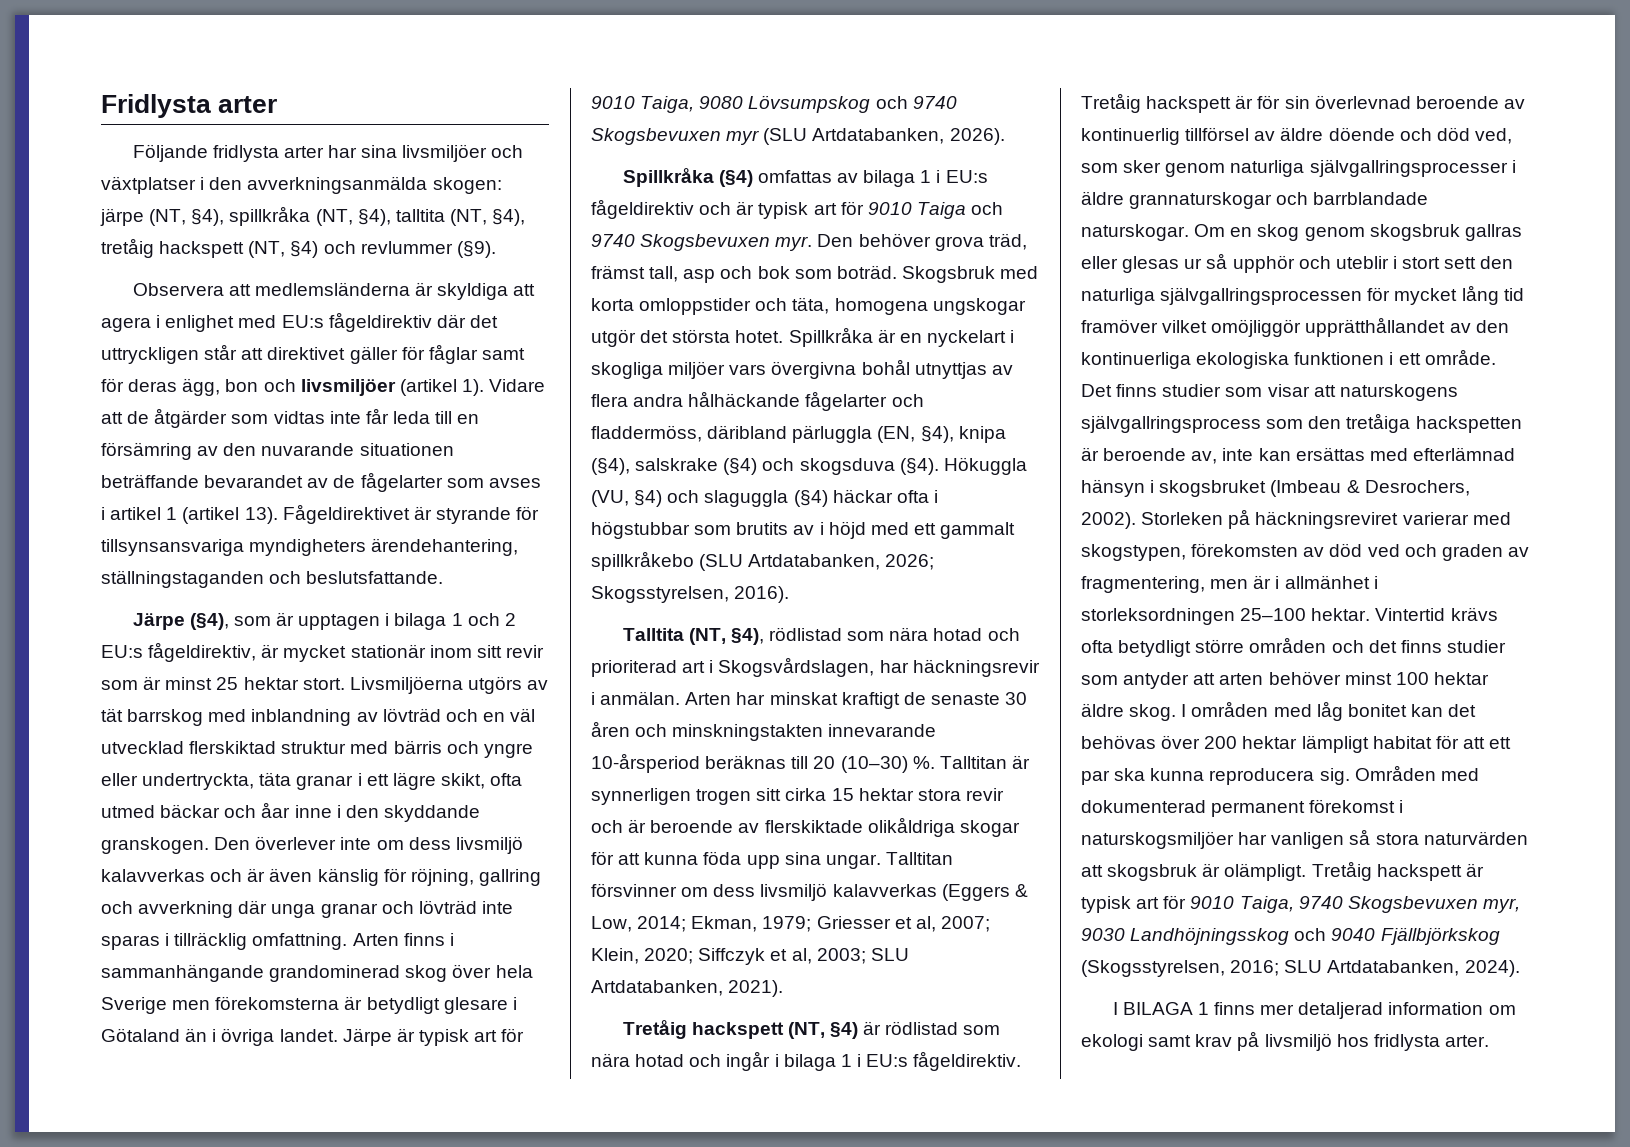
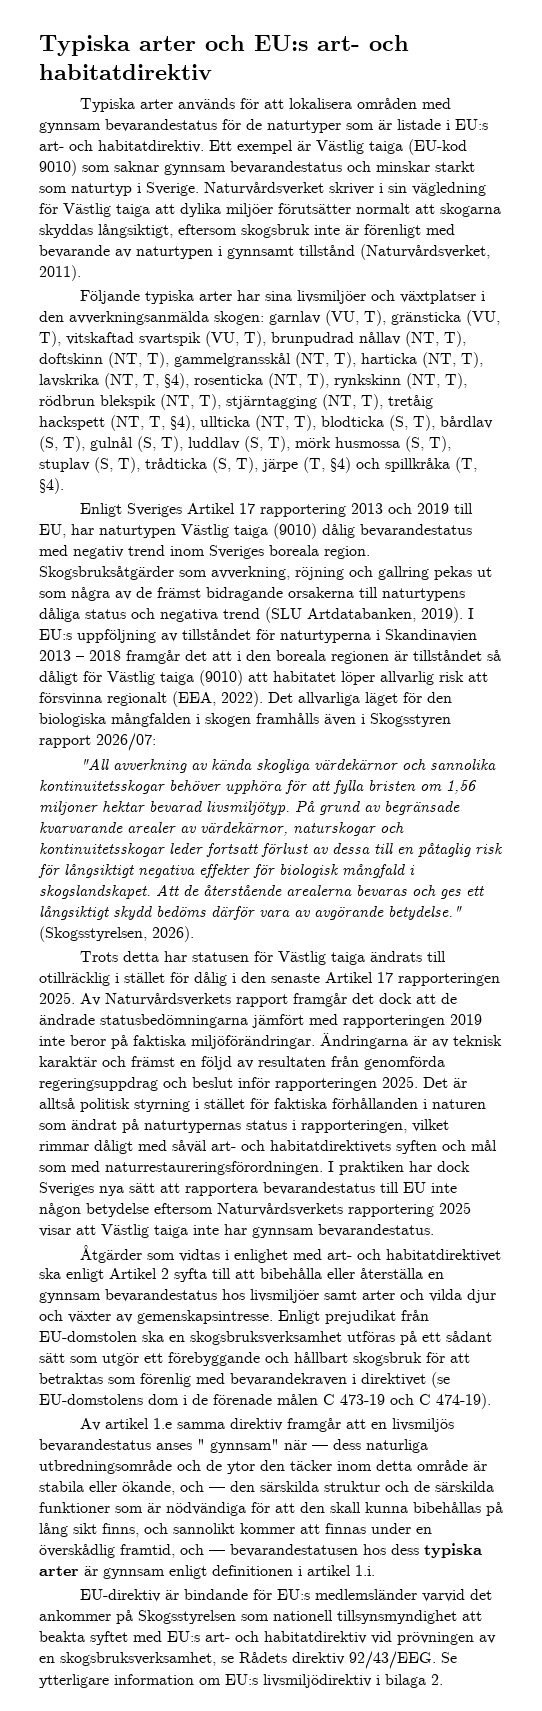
[101,94,278,118] Fridlysta arter -> [39,35,409,56] [39,64,212,80] [79,98,451,112] [39,119,488,133] [39,139,467,155] [39,160,475,176] [39,182,486,196] [39,203,501,217] [39,224,455,238] [39,244,490,260] [39,265,81,281] Typiska arter och EU:s art- och habitatdirektiv // Typiska arter används för att lokalisera områden med gynnsam bevarandestatus för de naturtyper som är listade i EU:s art- och habitatdirektiv. Ett exempel är Västlig taiga (EU-kod 9010) som saknar gynnsam bevarandestatus och minskar starkt som naturtyp i Sverige. Naturvårdsverket skriver i sin vägledning för Västlig taiga att dylika miljöer förutsätter normalt att skogarna skyddas långsiktigt, eftersom skogsbruk inte är förenligt med bevarande av naturtypen i gynnsamt tillstånd (Naturvårdsverket, 2011).
[212,145,279,162] fridlysta -> [144,290,194,304] typiska
[100,206,526,226] [101,238,496,258] [132,282,536,300] [101,312,498,332] [101,344,525,364] [101,378,546,396] [101,408,480,428] [101,442,454,460] [101,472,541,492] [101,504,540,524] [101,538,519,556] [101,570,444,588] [132,612,516,630] [101,642,544,662] [101,676,549,694] [101,708,536,726] [101,740,533,758] [101,772,523,790] [101,802,480,822] [101,836,523,854] [101,868,541,886] [101,900,513,918] [101,932,454,950] [101,964,533,982] [101,996,517,1014] [101,1028,525,1046] [591,95,957,113] [591,128,1005,145] [622,168,988,187] [591,199,1004,219] [591,233,1027,251] [591,265,1039,283] [591,297,1026,315] [591,327,1015,347] [591,359,1013,379] [591,391,924,411] [591,425,1006,443] [591,457,1027,475] [591,489,938,507] [591,521,1016,539] [591,551,935,571] [591,586,790,603] [622,627,1020,645] [591,657,1040,677] [591,691,1028,709] [591,721,937,741] [591,753,1030,773] [591,788,1004,805] [591,817,1020,837] [591,851,953,869] [591,883,1028,901] [591,916,990,932] [591,948,909,965] [591,980,784,997] [622,1020,1001,1039] [591,1051,1022,1071] [1081,93,1525,113] [1081,127,1512,145] [1081,159,1516,177] [1081,191,1429,209] [1081,224,1522,241] [1081,253,1514,273] [1081,285,1524,305] [1081,317,1509,337] [1081,349,1496,369] [1081,384,1458,401] [1081,413,1522,433] [1081,447,1515,464] [1081,479,1470,497] [1081,509,1511,529] [1081,543,1529,561] [1081,575,1378,593] [1081,607,1498,625] [1081,637,1506,657] [1081,671,1489,689] [1081,701,1477,721] [1081,735,1512,753] [1081,765,1479,785] [1081,799,1404,817] [1081,829,1528,849] [1081,861,1484,881] [1081,895,1520,913] [1081,927,1500,945] [1081,960,1520,977] [1112,1002,1516,1019] [1081,1031,1489,1051] järpe (NT, §4), spillkråka (NT, §4), talltita (NT, §4), tretåig hackspett (NT, §4) och revlummer (§9). // Observera att medlemsländerna är skyldiga att agera i enlighet med EU:s fågeldirektiv där det uttryckligen står att direktivet gäller för fåglar samt för deras ägg, bon och livsmiljöer (artikel 1). Vidare att de åtgärder som vidtas inte får leda till en försämring av den nuvarande situationen beträffande bevarandet av de fågelarter som avses i artikel 1 (artikel 13). Fågeldirektivet är styrande för tillsynsansvariga myndigheters ärendehantering, ställningstaganden och beslutsfattande. // Järpe (§4), som är upptagen i bilaga 1 och 2 EU:s fågeldirektiv, är mycket stationär inom sitt revir som är minst 25 hektar stort. Livsmiljöerna utgörs av tät barrskog med inblandning av lövträd och en väl utvecklad flerskiktad struktur med bärris och yngre eller undertryckta, täta granar i ett lägre skikt, ofta utmed bäckar och åar inne i den skyddande granskogen. Den överlever inte om dess livsmiljö kalavverkas och är även känslig för röjning, gallring och avverkning där unga granar och lövträd inte sparas i tillräcklig omfattning. Arten finns i sammanhängande grandominerad skog över hela Sverige men förekomsterna är betydligt glesare i Götaland än i övriga landet. Järpe är typisk art för 9010 Taiga, 9080 Lövsumpskog och 9740 Skogsbevuxen myr (SLU Artdatabanken, 2026). // Spillkråka (§4) omfattas av bilaga 1 i EU:s fågeldirektiv och är typisk art för 9010 Taiga och 9740 Skogsbevuxen myr. Den behöver grova träd, främst tall, asp och bok som boträd. Skogsbruk med korta omloppstider och täta, homogena ungskogar utgör det största hotet. Spillkråka är en nyckelart i skogliga miljöer vars övergivna bohål utnyttjas av flera andra hålhäckande fågelarter och fladdermöss, däribland pärluggla (EN, §4), knipa (§4), salskrake (§4) och skogsduva (§4). Hökuggla (VU, §4) och slaguggla (§4) häckar ofta i högstubbar som brutits av i höjd med ett gammalt spillkråkebo (SLU Artdatabanken, 2026; Skogsstyrelsen, 2016). // Talltita (NT, §4), rödlistad som nära hotad och prioriterad art i Skogsvårdslagen, har häckningsrevir i anmälan. Arten har minskat kraftigt de senaste 30 åren och minskningstakten innevarande 10-årsperiod beräknas till 20 (10–30) %. Talltitan är synnerligen trogen sitt cirka 15 hektar stora revir och är beroende av flerskiktade olikåldriga skogar för att kunna föda upp sina ungar. Talltitan försvinner om dess livsmiljö kalavverkas (Eggers & Low, 2014; Ekman, 1979; Griesser et al, 2007; Klein, 2020; Siffczyk et al, 2003; SLU Artdatabanken, 2021). // Tretåig hackspett (NT, §4) är rödlistad som nära hotad och ingår i bilaga 1 i EU:s fågeldirektiv. Tretåig hackspett är för sin överlevnad beroende av kontinuerlig tillförsel av äldre döende och död ved, som sker genom naturliga självgallringsprocesser i äldre grannaturskogar och barrblandade naturskogar. Om en skog genom skogsbruk gallras eller glesas ur så upphör och uteblir i stort sett den naturliga självgallringsprocessen för mycket lång tid framöver vilket omöjliggör upprätthållandet av den kontinuerliga ekologiska funktionen i ett område. Det finns studier som visar att naturskogens självgallringsprocess som den tretåiga hackspetten är beroende av, inte kan ersättas med efterlämnad hänsyn i skogsbruket (Imbeau & Desrochers, 2002). Storleken på häckningsreviret varierar med skogstypen, förekomsten av död ved och graden av fragmentering, men är i allmänhet i storleksordningen 25–100 hektar. Vintertid krävs ofta betydligt större områden och det finns studier som antyder att arten behöver minst 100 hektar äldre skog. I områden med låg bonitet kan det behövas över 200 hektar lämpligt habitat för att ett par ska kunna reproducera sig. Områden med dokumenterad permanent förekomst i naturskogsmiljöer har vanligen så stora naturvärden att skogsbruk är olämpligt. Tretåig hackspett är typisk art för 9010 Taiga, 9740 Skogsbevuxen myr, 9030 Landhöjningsskog och 9040 Fjällbjörkskog (Skogsstyrelsen, 2016; SLU Artdatabanken, 2024). // I BILAGA 1 finns mer detaljerad information om ekologi samt krav på livsmiljö hos fridlysta arter. -> [269,310,500,326] [39,331,466,347] [39,352,483,368] [39,373,467,389] [39,394,433,410] [39,415,493,431] [39,436,451,452] [39,457,477,473] [39,478,64,494] [79,503,473,517] [39,523,472,539] [39,545,370,559] [39,566,492,580] [39,587,465,601] [39,607,474,623] [39,629,477,643] [39,650,501,664] [39,670,488,686] [39,691,452,707] [39,713,451,727] [39,733,156,751] [79,758,496,773] [39,780,477,794] [39,800,460,815] [39,822,404,836] [39,843,503,857] [38,864,415,878] [39,884,484,899] [39,906,462,920] [39,926,194,942] [79,951,446,965] [39,972,500,986] [39,992,457,1007] [39,1014,482,1028] [39,1033,502,1049] [39,1056,445,1070] [39,1076,467,1091] [39,1098,486,1112] [39,1119,449,1133] [39,1140,497,1154] [39,1161,470,1175] [39,1182,457,1196] [39,1202,471,1217] [39,1224,434,1238] [79,1245,501,1263] [39,1268,444,1282] [39,1289,496,1303] [39,1310,429,1324] [39,1331,492,1345] [39,1352,470,1366] [39,1372,450,1388] [39,1393,491,1409] [79,1418,454,1432] [39,1439,428,1453] [39,1460,487,1474] [39,1481,494,1495] [39,1502,503,1516] [39,1523,432,1537] [39,1543,482,1558] [39,1565,375,1579] [79,1589,492,1602] [39,1610,482,1624] [39,1631,496,1645] [39,1651,457,1669] [39,1674,443,1688] garnlav (VU, T), gränsticka (VU, T), vitskaftad svartspik (VU, T), brunpudrad nållav (NT, T), doftskinn (NT, T), gammelgransskål (NT, T), harticka (NT, T), lavskrika (NT, T, §4), rosenticka (NT, T), rynkskinn (NT, T), rödbrun blekspik (NT, T), stjärntagging (NT, T), tretåig hackspett (NT, T, §4), ullticka (NT, T), blodticka (S, T), bårdlav (S, T), gulnål (S, T), luddlav (S, T), mörk husmossa (S, T), stuplav (S, T), trådticka (S, T), järpe (T, §4) och spillkråka (T, §4). // Enligt Sveriges Artikel 17 rapportering 2013 och 2019 till EU, har naturtypen Västlig taiga (9010) dålig bevarandestatus med negativ trend inom Sveriges boreala region. Skogsbruksåtgärder som avverkning, röjning och gallring pekas ut som några av de främst bidragande orsakerna till naturtypens dåliga status och negativa trend (SLU Artdatabanken, 2019). I EU:s uppföljning av tillståndet för naturtyperna i Skandinavien 2013 – 2018 framgår det att i den boreala regionen är tillståndet så dåligt för Västlig taiga (9010) att habitatet löper allvarlig risk att försvinna regionalt (EEA, 2022). Det allvarliga läget för den biologiska mångfalden i skogen framhålls även i Skogsstyren rapport 2026/07: // "All avverkning av kända skogliga värdekärnor och sannolika kontinuitetsskogar behöver upphöra för att fylla bristen om 1,56 miljoner hektar bevarad livsmiljötyp. På grund av begränsade kvarvarande arealer av värdekärnor, naturskogar och kontinuitetsskogar leder fortsatt förlust av dessa till en påtaglig risk för långsiktigt negativa effekter för biologisk mångfald i skogslandskapet. Att de återstående arealerna bevaras och ges ett långsiktigt skydd bedöms därför vara av avgörande betydelse." (Skogsstyrelsen, 2026). // Trots detta har statusen för Västlig taiga ändrats till otillräcklig i stället för dålig i den senaste Artikel 17 rapporteringen 2025. Av Naturvårdsverkets rapport framgår det dock att de ändrade statusbedömningarna jämfört med rapporteringen 2019 inte beror på faktiska miljöförändringar. Ändringarna är av teknisk karaktär och främst en följd av resultaten från genomförda regeringsuppdrag och beslut inför rapporteringen 2025. Det är alltså politisk styrning i stället för faktiska förhållanden i naturen som ändrat på naturtypernas status i rapporteringen, vilket rimmar dåligt med såväl art- och habitatdirektivets syften och mål som med naturrestaureringsförordningen. I praktiken har dock Sveriges nya sätt att rapportera bevarandestatus till EU inte någon betydelse eftersom Naturvårdsverkets rapportering 2025 visar att Västlig taiga inte har gynnsam bevarandestatus. // Åtgärder som vidtas i enlighet med art- och habitatdirektivet ska enligt Artikel 2 syfta till att bibehålla eller återställa en gynnsam bevarandestatus hos livsmiljöer samt arter och vilda djur och växter av gemenskapsintresse. Enligt prejudikat från EU-domstolen ska en skogsbruksverksamhet utföras på ett sådant sätt som utgör ett förebyggande och hållbart skogsbruk för att betraktas som förenlig med bevarandekraven i direktivet (se EU-domstolens dom i de förenade målen C 473-19 och C 474-19). // Av artikel 1.e samma direktiv framgår att en livsmiljös bevarandestatus anses " gynnsam" när — dess naturliga utbredningsområde och de ytor den täcker inom detta område är stabila eller ökande, och — den särskilda struktur och de särskilda funktioner som är nödvändiga för att den skall kunna bibehållas på lång sikt finns, och sannolikt kommer att finnas under en överskådlig framtid, och — bevarandestatusen hos dess typiska arter är gynnsam enligt definitionen i artikel 1.i. // EU-direktiv är bindande för EU:s medlemsländer varvid det ankommer på Skogsstyrelsen som nationell tillsynsmyndighet att beakta syftet med EU:s art- och habitatdirektiv vid prövningen av en skogsbruksverksamhet, se Rådets direktiv 92/43/EEG. Se ytterligare information om EU:s livsmiljödirektiv i bilaga 2.

